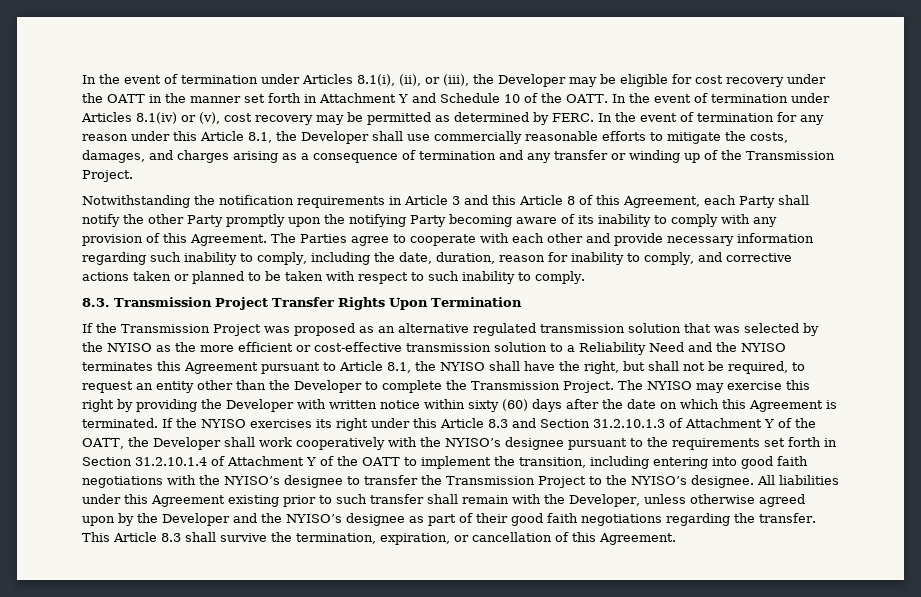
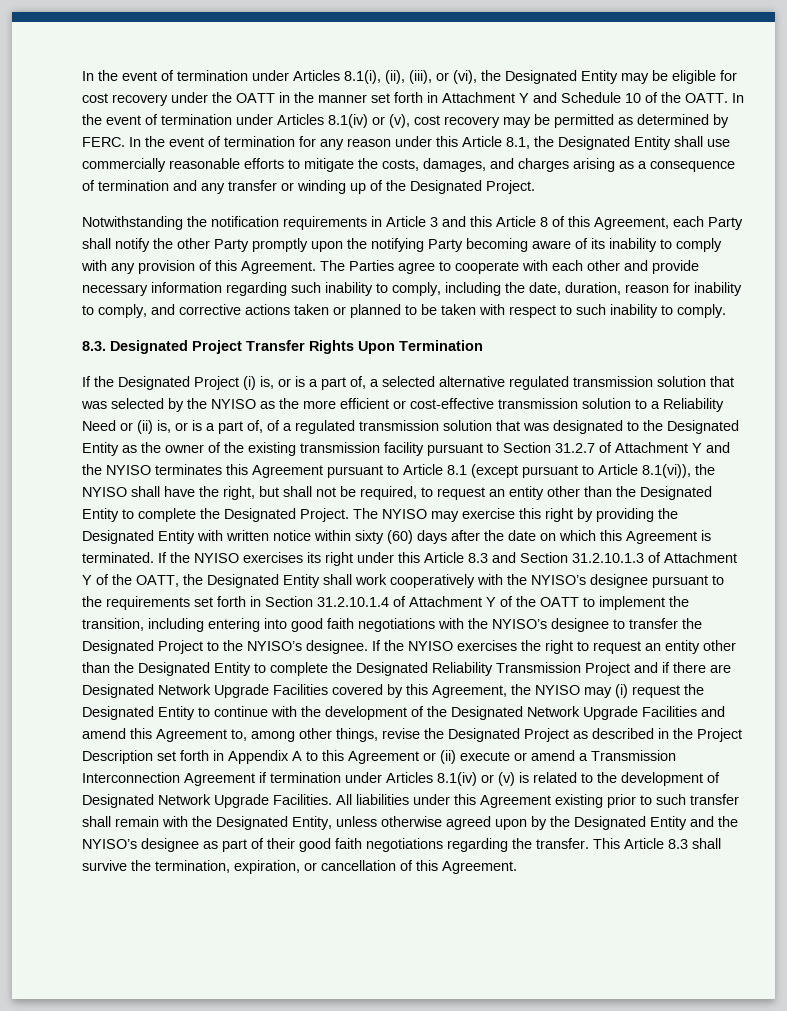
[425,74,566,87] or (iii), the Developer -> [409,70,618,84] (iii), or (vi), the Designated Entity
[301,131,369,144] Developer -> [558,136,671,150] Designated Entity
[746,151,835,160] Transmission -> [410,180,482,194] Designated
[114,297,212,307] Transmission -> [110,340,188,354] Designated
[121,323,395,336] Transmission Project was proposed as an -> [118,376,435,390] Designated Project (i) is, or is a part of, a selected
(684, 347) none -> [120,420,739,434] [82,442,702,456] or (ii) is, or is a part of, of a regulated transmission solution that was designated to the Designated Entity as the owner of the existing transmission facility pursuant to Section 31.2.7 of Attachment Y
[387,362,411,373] 8.1, -> [447,464,691,478] 8.1 (except pursuant to Article 8.1(vi)),
[294,380,560,393] Developer to complete the Transmission -> [640,486,712,500] [82,508,296,522] Designated Entity to complete the Designated
[226,399,294,412] Developer -> [82,530,195,544] Designated Entity
[152,437,221,450] Developer -> [207,574,320,588] Designated Entity
[446,476,535,485] Transmission -> [82,640,154,654] Designated
(754, 481) none -> [372,640,736,654] [82,662,731,676] [82,684,704,698] [82,706,725,720] [82,728,742,742] [82,750,676,764] [82,772,720,786] [82,794,332,808] If the NYISO exercises the right to request an entity other than the Designated Entity to complete the Designated Reliability Transmission Project and if there are Designated Network Upgrade Facilities covered by this Agreement, the NYISO may (i) request the Designated Entity to continue with the development of the Designated Network Upgrade Facilities and amend this Agreement to, among other things, revise the Designated Project as described in the Project Description set forth in Appendix A to this Agreement or (ii) execute or amend a Transmission Interconnection Agreement if termination under Articles 8.1(iv) or (v) is related to the development of Designated Network Upgrade Facilities.
[569,494,640,507] Developer, -> [216,816,332,830] Designated Entity,
[162,513,230,526] Developer -> [574,816,687,830] Designated Entity

